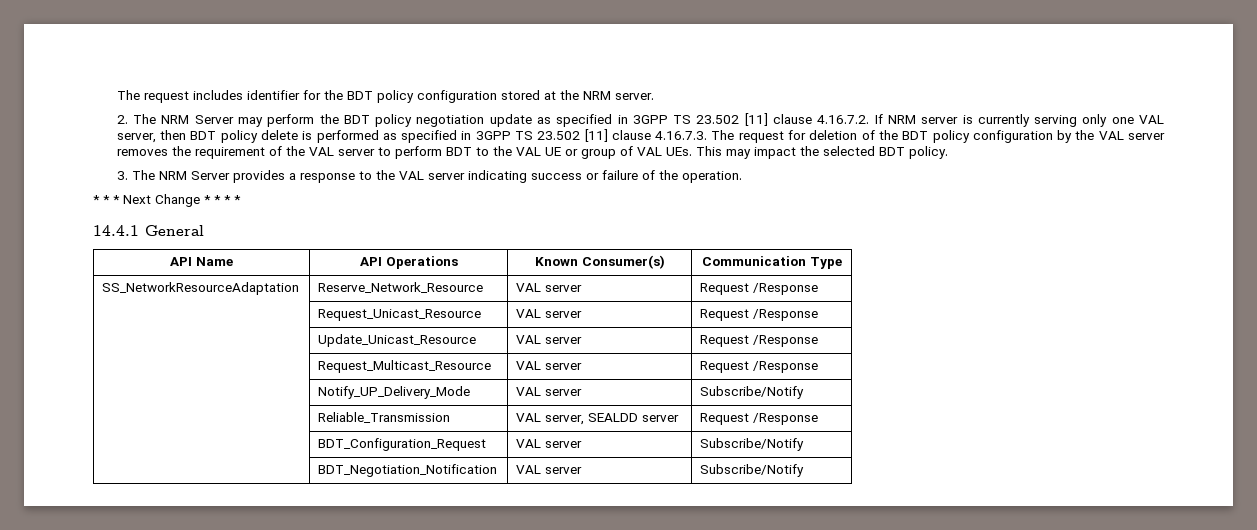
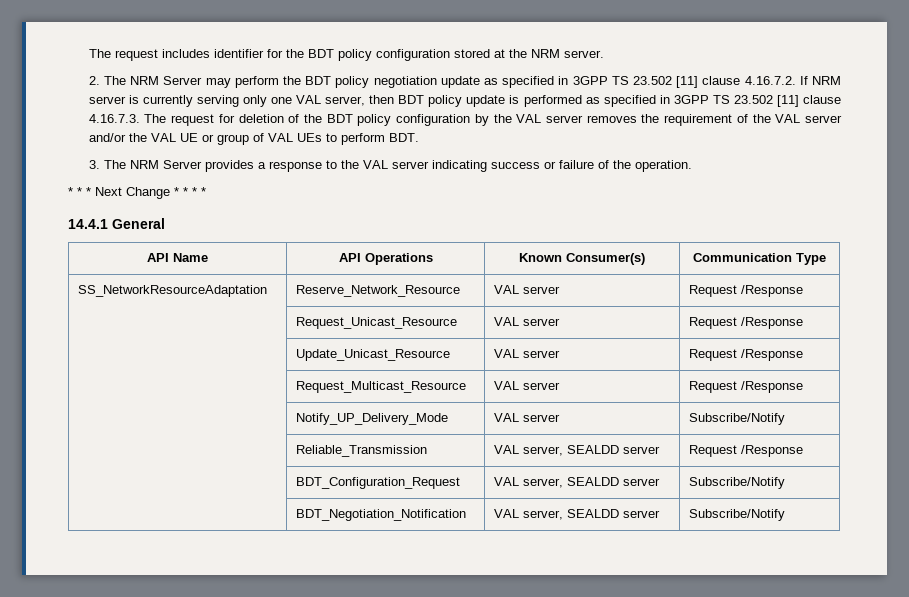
[260,130,298,140] delete -> [466,95,506,107] update
[377,146,489,159] to perform BDT to -> [88,133,126,142] and/or
[665,146,948,159] UEs. This may impact the selected BDT policy. -> [296,133,419,145] UEs to perform BDT.
(542, 443) none -> [523,477,620,488] server, SEALDD
(542, 469) none -> [523,509,620,520] server, SEALDD

